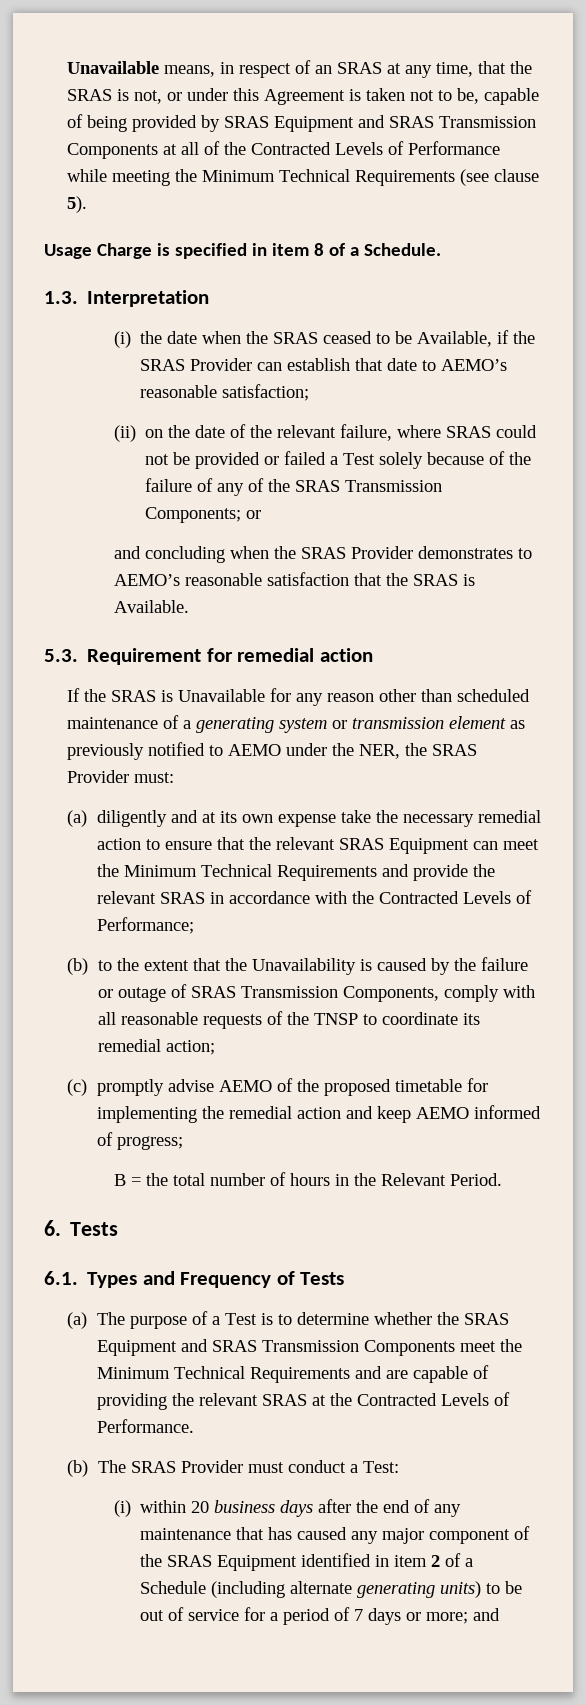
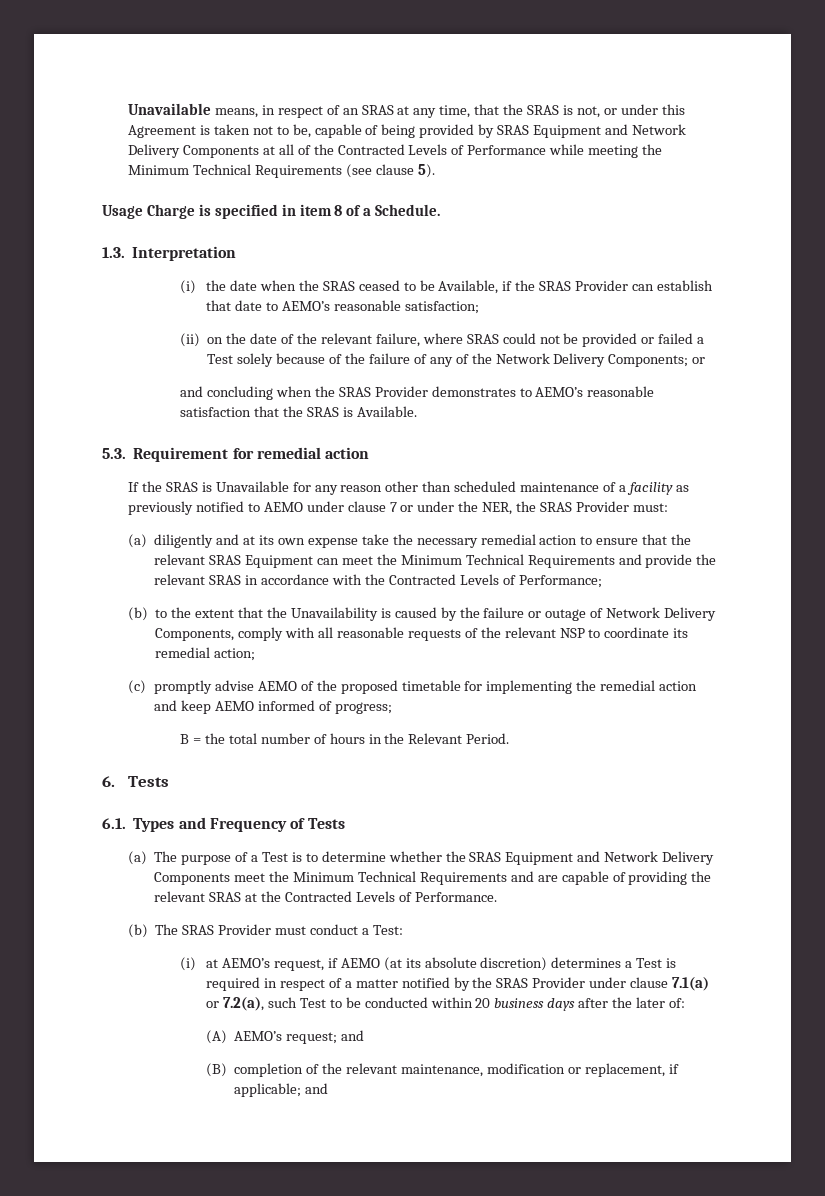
[389,116,537,128] SRAS Transmission -> [631,124,686,135] [128,144,181,158] Network Delivery
[295,480,443,492] SRAS Transmission -> [495,353,606,367] Network Delivery
[196,716,507,733] generating system or transmission element -> [626,482,673,495] facility
(328, 749) none -> [347,501,455,512] clause 7 or under
[190,986,338,998] SRAS Transmission -> [606,607,717,621] Network Delivery
[313,1013,358,1025] TNSP -> [504,627,585,638] relevant NSP
[211,1340,359,1352] SRAS Transmission -> [604,851,715,865] Network Delivery
(132, 1508) none -> [206,957,677,971] [206,977,710,991] [206,997,428,1011] at AEMO’s request, if AEMO (at its absolute discretion) determines a Test is required in respect of a matter notified by the SRAS Provider under clause 7.1(a) or 7.2(a), such Test to be conducted
[383,1499,462,1517] [140,1526,531,1544] [140,1553,474,1571] [140,1581,523,1598] [140,1607,469,1625] end of any maintenance that has caused any major component of the SRAS Equipment identified in item 2 of a Schedule (including alternate generating units) to be out of service for a period of 7 days or more; -> [636,997,685,1008] [206,1030,365,1044] [206,1063,679,1077] [234,1083,302,1097] later of: // (A) AEMO’s request; and // (B) completion of the relevant maintenance, modification or replacement, if applicable;

